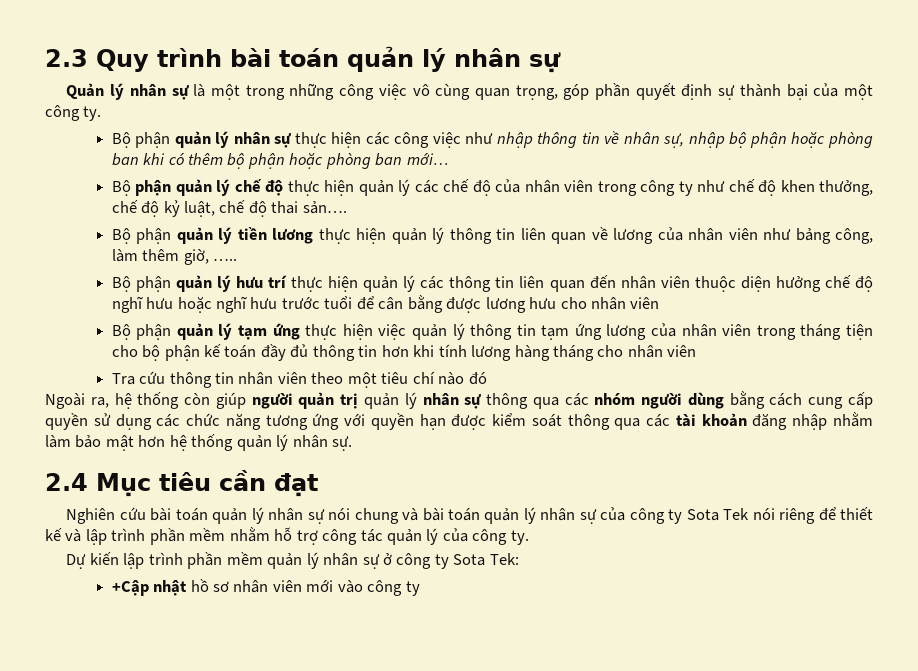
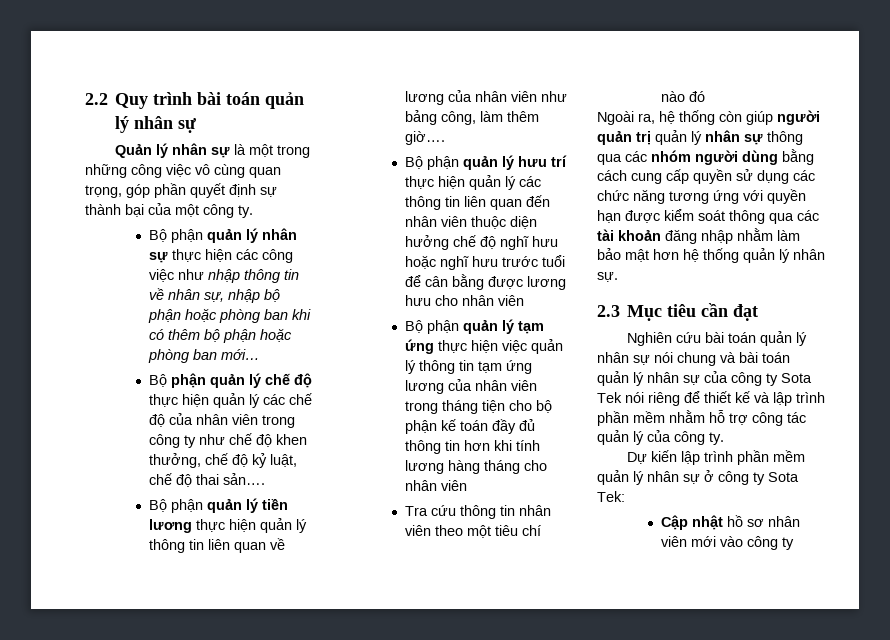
[45,49,88,67] 2.3 -> [85,93,108,105] 2.2
[183,249,237,265] giờ, ….. -> [405,131,446,145] giờ….
[45,473,88,491] 2.4 -> [597,305,620,317] 2.3
[111,579,149,596] +Cập -> [661,515,689,530] Cập

